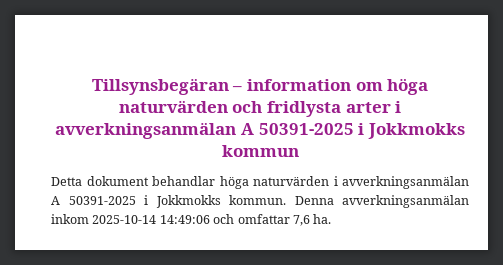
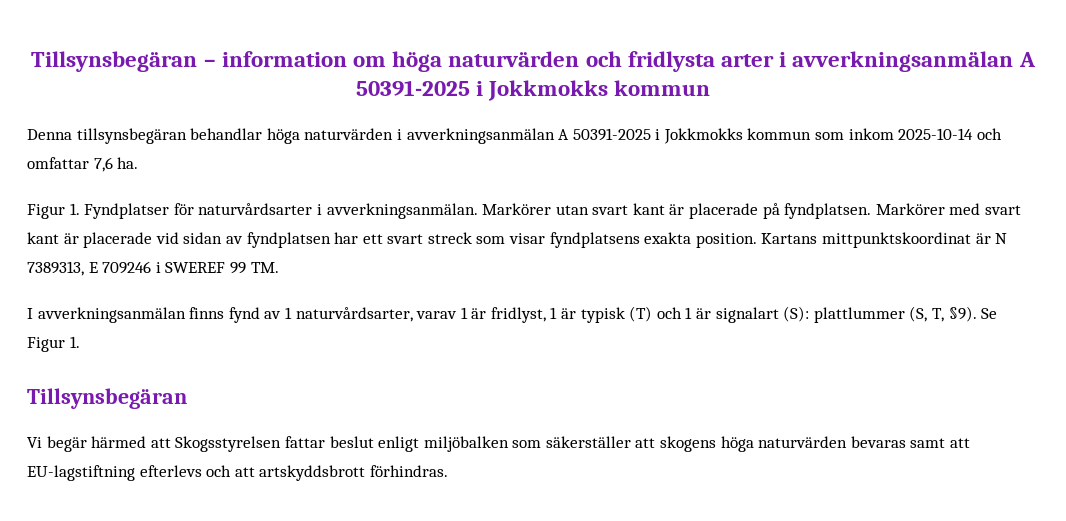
[51,176,149,186] Detta dokument -> [27,128,187,144] Denna tillsynsbegäran
[229,195,469,208] kommun. Denna avverkningsanmälan -> [747,128,845,140] kommun som
[159,215,210,224] 14:49:06 -> (974, 134) none
(332, 219) none -> [27,203,1022,219] [27,232,1008,248] [27,261,279,276] [27,306,998,323] [27,336,80,352] [27,388,187,409] [27,436,971,452] [27,465,448,481] // Figur 1. Fyndplatser för naturvårdsarter i avverkningsanmälan. Markörer utan svart kant är placerade på fyndplatsen. Markörer med svart kant är placerade vid sidan av fyndplatsen har ett svart streck som visar fyndplatsens exakta position. Kartans mittpunktskoordinat är N 7389313, E 709246 i SWEREF 99 TM. // I avverkningsanmälan finns fynd av 1 naturvårdsarter, varav 1 är fridlyst, 1 är typisk (T) och 1 är signalart (S): plattlummer (S, T, §9). Se Figur 1. // Tillsynsbegäran // Vi begär härmed att Skogsstyrelsen fattar beslut enligt miljöbalken som säkerställer att skogens höga naturvärden bevaras samt att EU-lagstiftning efterlevs och att artskyddsbrott förhindras.

